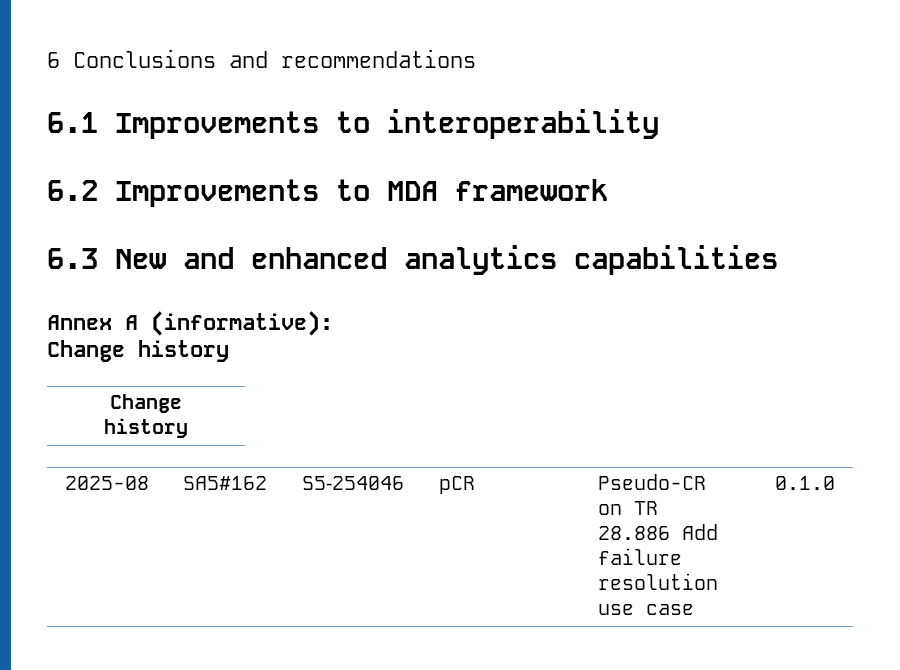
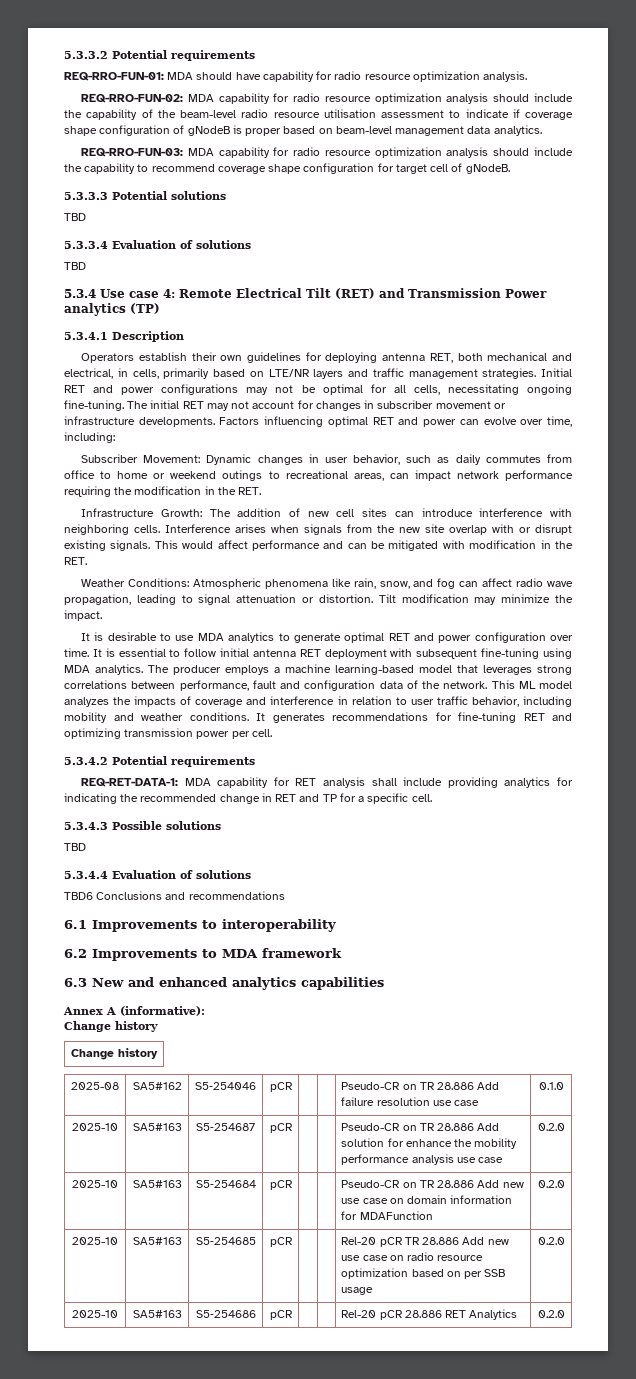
[47,52,60,68] 6 -> [64,50,255,61] [64,71,528,82] [81,93,573,104] [64,109,573,120] [64,125,542,136] [81,147,573,158] [64,163,510,174] [64,191,226,200] [64,213,86,221] [64,240,251,249] [64,262,86,270] [64,288,547,299] [64,303,160,316] [64,331,184,342] [81,352,572,363] [64,368,572,379] [64,384,572,395] [64,400,506,411] [64,416,573,427] [64,432,115,443] [81,454,572,465] [64,470,573,481] [64,486,262,497] [81,508,572,517] [64,524,572,535] [64,540,573,551] [64,557,87,565] [81,578,573,589] [64,594,573,605] [64,610,102,621] [81,632,573,643] [64,648,572,659] [64,664,572,675] [64,680,572,691] [64,696,573,707] [64,712,572,723] [64,728,272,739] [64,756,255,767] [81,777,573,788] [64,793,432,804] [64,821,221,830] [64,843,86,851] [64,870,251,879] [64,892,93,900] 5.3.3.2 Potential requirements // REQ-RRO-FUN-01: MDA should have capability for radio resource optimization analysis. // REQ-RRO-FUN-02: MDA capability for radio resource optimization analysis should include the capability of the beam-level radio resource utilisation assessment to indicate if coverage shape configuration of gNodeB is proper based on beam-level management data analytics. // REQ-RRO-FUN-03: MDA capability for radio resource optimization analysis should include the capability to recommend coverage shape configuration for target cell of gNodeB. // 5.3.3.3 Potential solutions // TBD // 5.3.3.4 Evaluation of solutions // TBD // 5.3.4 Use case 4: Remote Electrical Tilt (RET) and Transmission Power analytics (TP) // 5.3.4.1 Description // Operators establish their own guidelines for deploying antenna RET, both mechanical and electrical, in cells, primarily based on LTE/NR layers and traffic management strategies. Initial RET and power configurations may not be optimal for all cells, necessitating ongoing fine-tuning. The initial RET may not account for changes in subscriber movement or infrastructure developments. Factors influencing optimal RET and power can evolve over time, including: // Subscriber Movement: Dynamic changes in user behavior, such as daily commutes from office to home or weekend outings to recreational areas, can impact network performance requiring the modification in the RET. // Infrastructure Growth: The addition of new cell sites can introduce interference with neighboring cells. Interference arises when signals from the new site overlap with or disrupt existing signals. This would affect performance and can be mitigated with modification in the RET. // Weather Conditions: Atmospheric phenomena like rain, snow, and fog can affect radio wave propagation, leading to signal attenuation or distortion. Tilt modification may minimize the impact. // It is desirable to use MDA analytics to generate optimal RET and power configuration over time. It is essential to follow initial antenna RET deployment with subsequent fine-tuning using MDA analytics. The producer employs a machine learning-based model that leverages strong correlations between performance, fault and configuration data of the network. This ML model analyzes the impacts of coverage and interference in relation to user traffic behavior, including mobility and weather conditions. It generates recommendations for fine-tuning RET and optimizing transmission power per cell. // 5.3.4.2 Potential requirements // REQ-RET-DATA-1: MDA capability for RET analysis shall include providing analytics for indicating the recommended change in RET and TP for a specific cell. // 5.3.4.3 Possible solutions // TBD // 5.3.4.4 Evaluation of solutions // TBD6
(835, 483) none -> [72,1123,118,1131] [132,1123,182,1131] [196,1123,255,1131] [269,1123,293,1133] [341,1123,500,1131] [341,1138,518,1149] [341,1154,504,1165] [537,1123,565,1131] [72,1180,118,1188] [132,1180,182,1188] [195,1180,256,1188] [269,1180,293,1190] [341,1180,524,1188] [341,1195,513,1204] [341,1211,433,1220] [537,1180,565,1188] [72,1237,118,1245] [132,1237,182,1245] [195,1237,256,1245] [269,1237,293,1247] [341,1237,509,1247] [341,1252,484,1261] [341,1268,506,1279] [341,1287,374,1295] [537,1237,565,1245] [72,1310,118,1318] [132,1310,182,1318] [195,1310,256,1318] [269,1310,293,1320] [341,1309,518,1320] [537,1310,565,1318] // 2025-10 | SA5#163 | S5‑254687 | pCR | | | Pseudo-CR on TR 28.886 Add solution for enhance the mobility performance analysis use case | 0.2.0 // 2025-10 | SA5#163 | S5‑254684 | pCR | | | Pseudo-CR on TR 28.886 Add new use case on domain information for MDAFunction | 0.2.0 // 2025-10 | SA5#163 | S5‑254685 | pCR | | | Rel-20 pCR TR 28.886 Add new use case on radio resource optimization based on per SSB usage | 0.2.0 // 2025-10 | SA5#163 | S5‑254686 | pCR | | | Rel-20 pCR 28.886 RET Analytics | 0.2.0

